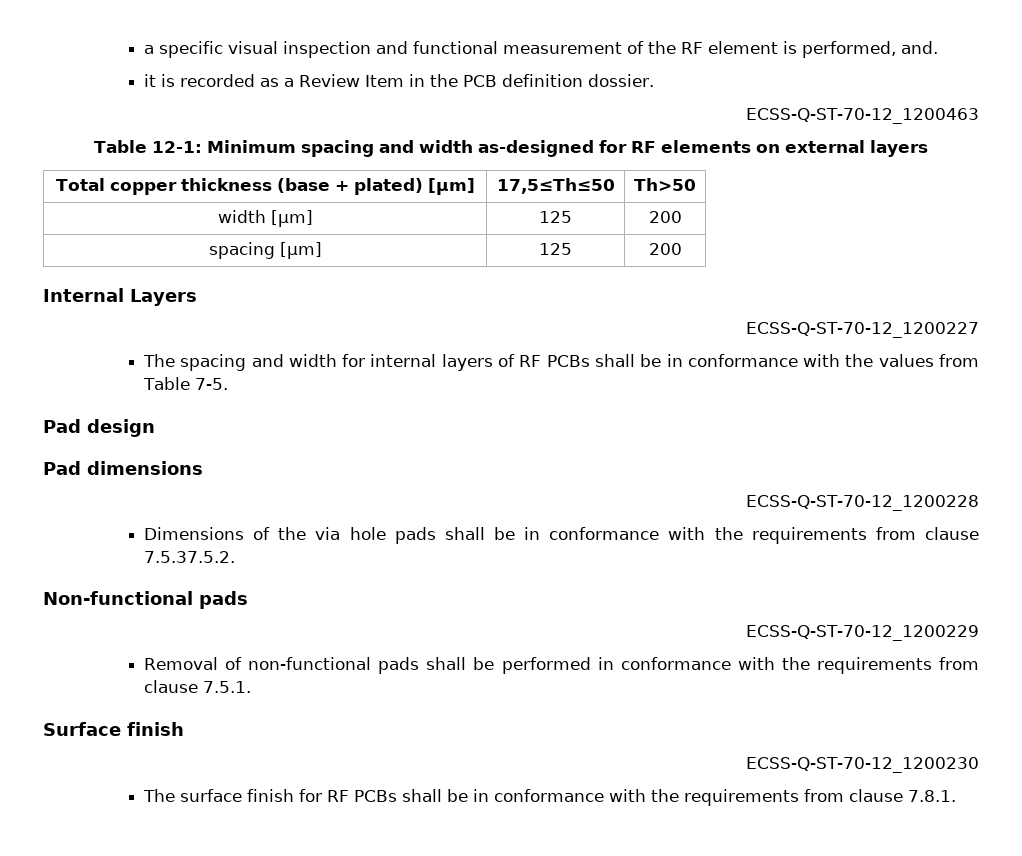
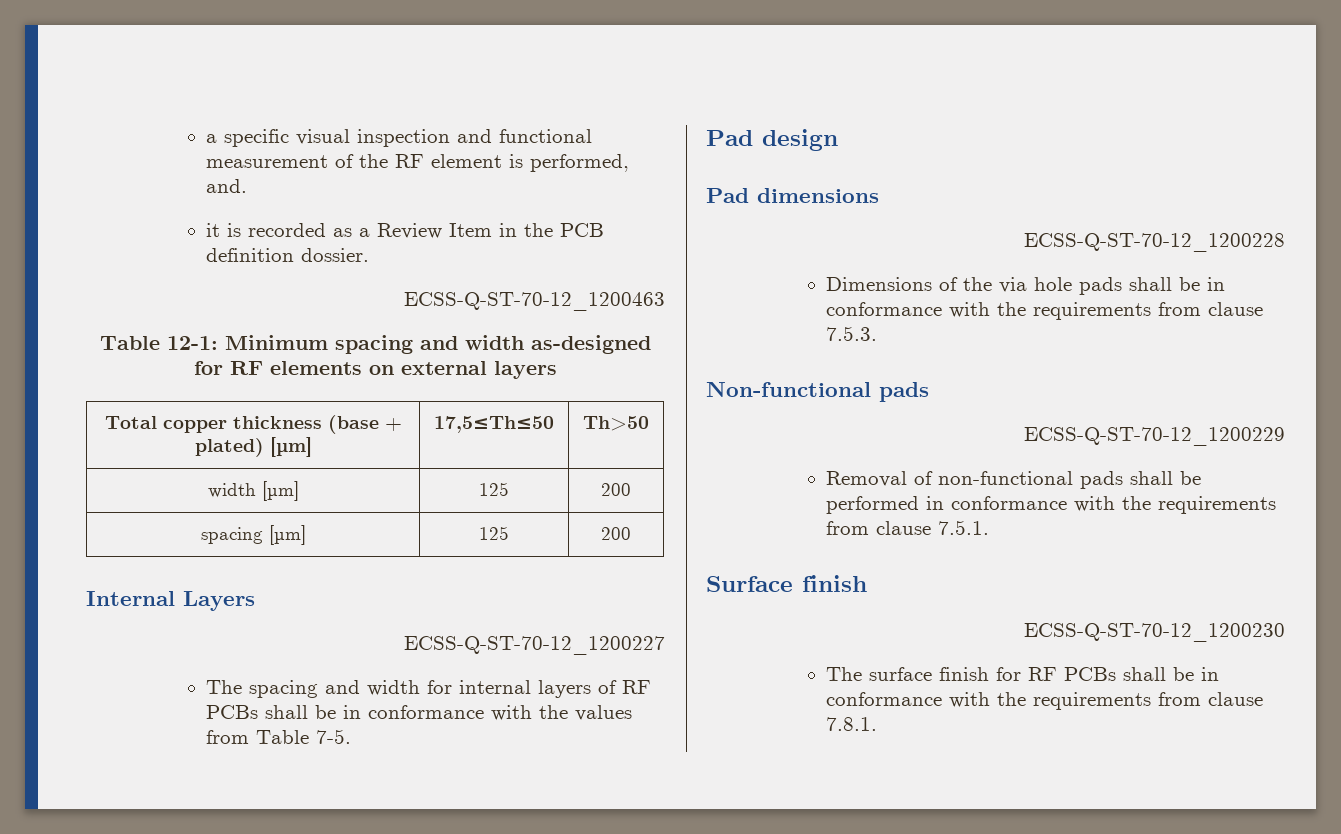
[143,551,235,563] 7.5.37.5.2. -> [826,326,878,341] 7.5.3.

